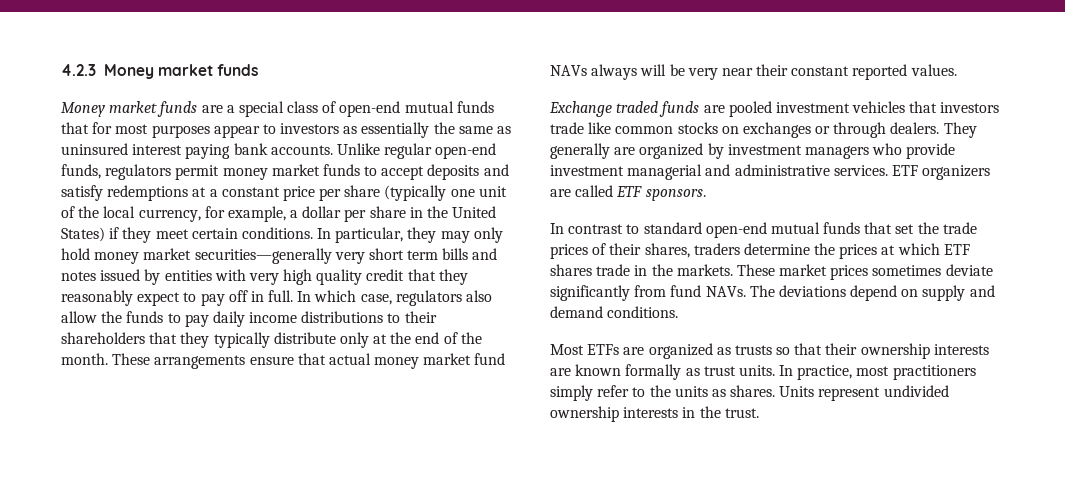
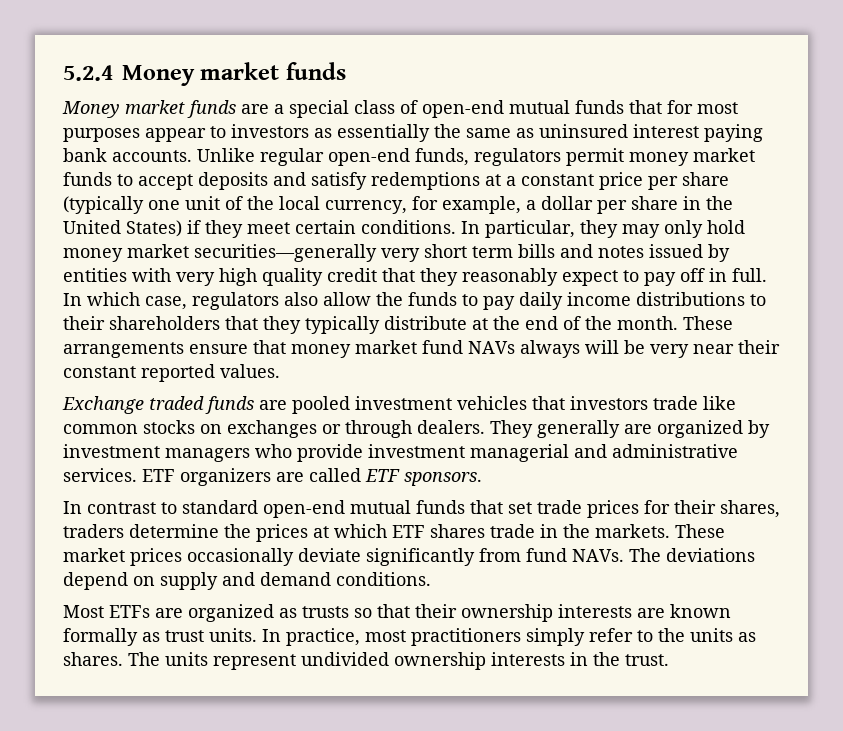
[61,64,96,76] 4.2.3 -> [63,65,113,81] 5.2.4
[339,332,369,348] only -> (467, 323) none
[328,353,371,365] actual -> (286, 347) none
[917,222,939,234] the -> (532, 508) none
[592,243,607,255] of -> [644,500,670,514] for
[872,265,942,276] sometimes -> [187,548,294,566] occasionally
[779,386,815,397] Units -> [128,652,208,666] The units

